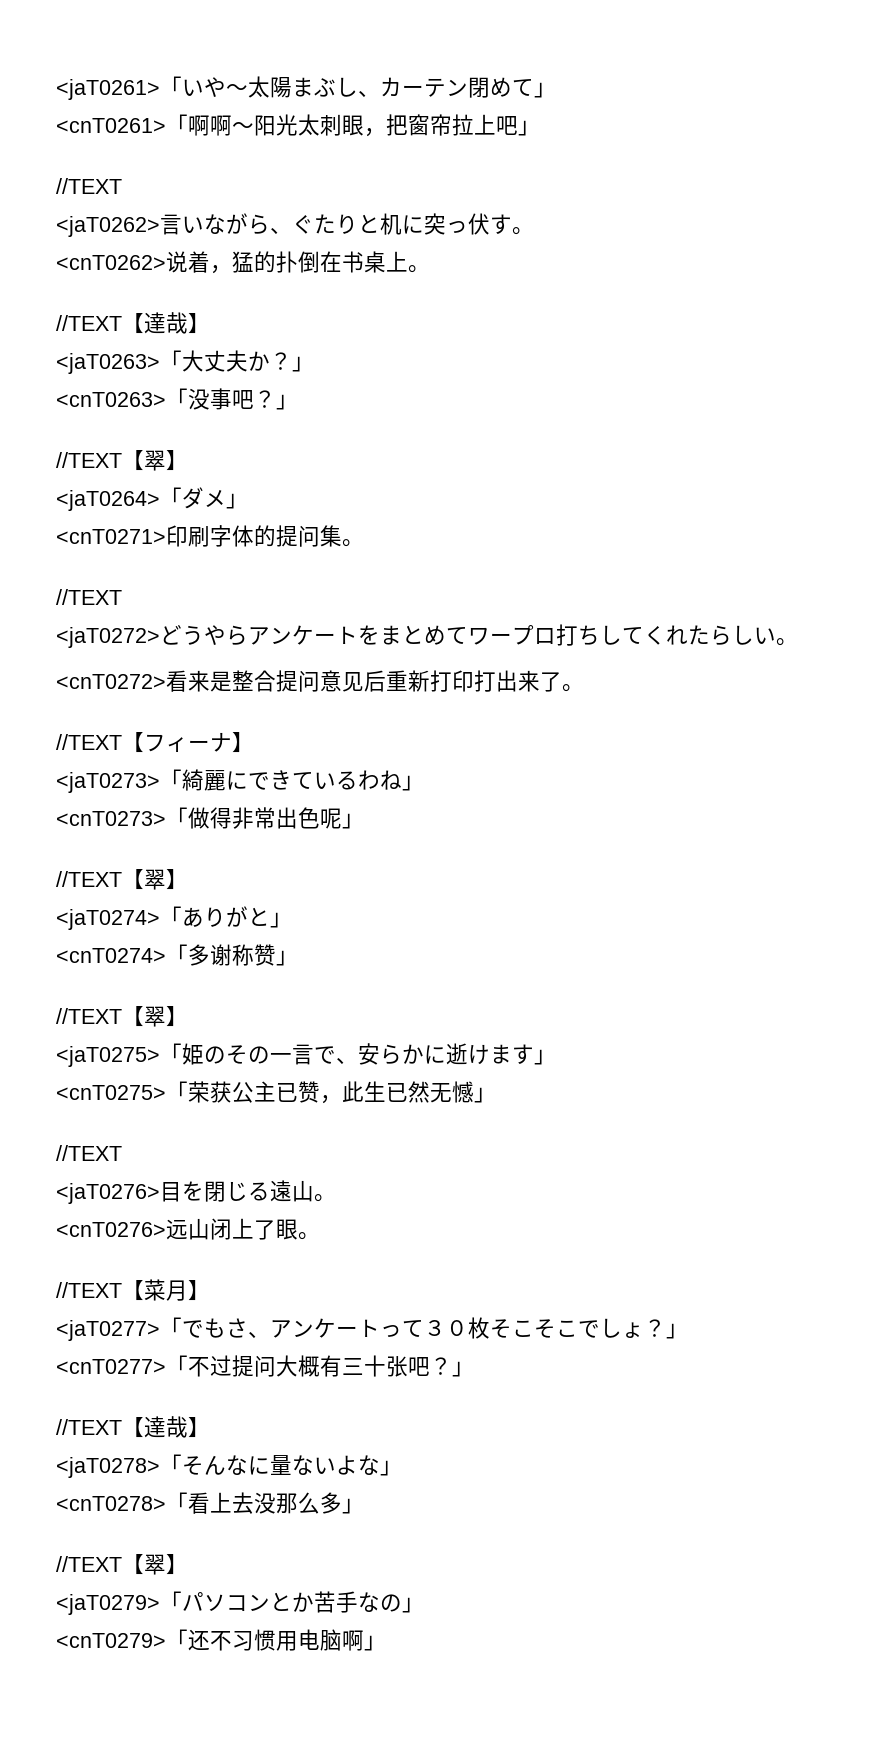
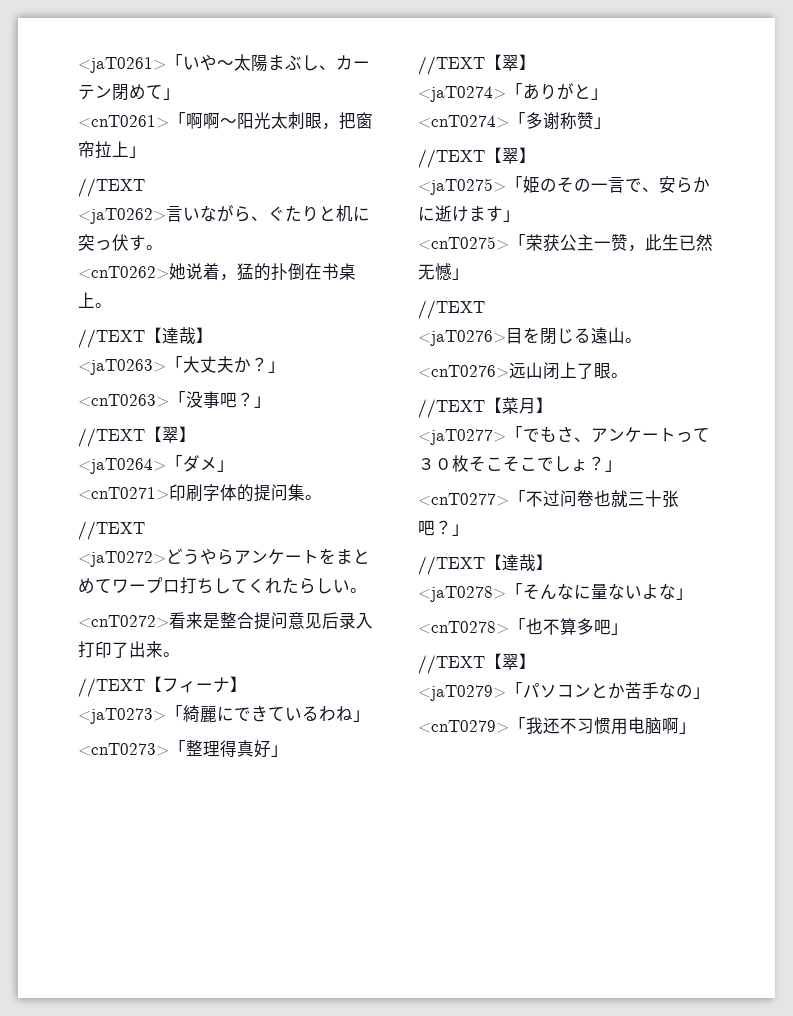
[496,116,518,135] 吧 -> (129, 149) none
(166, 262) none -> [169,263,186,280] 她
[386,670,562,692] 重新打印打出来了 -> [339,612,373,629] [78,641,163,658] 录入打印了出来
[188,807,342,829] 做得非常出色呢 -> [186,740,271,758] 整理得真好
[276,1083,298,1102] 已 -> [594,241,611,249] 一
[232,1355,342,1377] 提问大概有 -> [560,490,628,507] 问卷也就
[188,1492,342,1514] 看上去没那么多 -> [526,618,611,635] 也不算多吧
(188, 1638) none -> [526,717,543,734] 我

